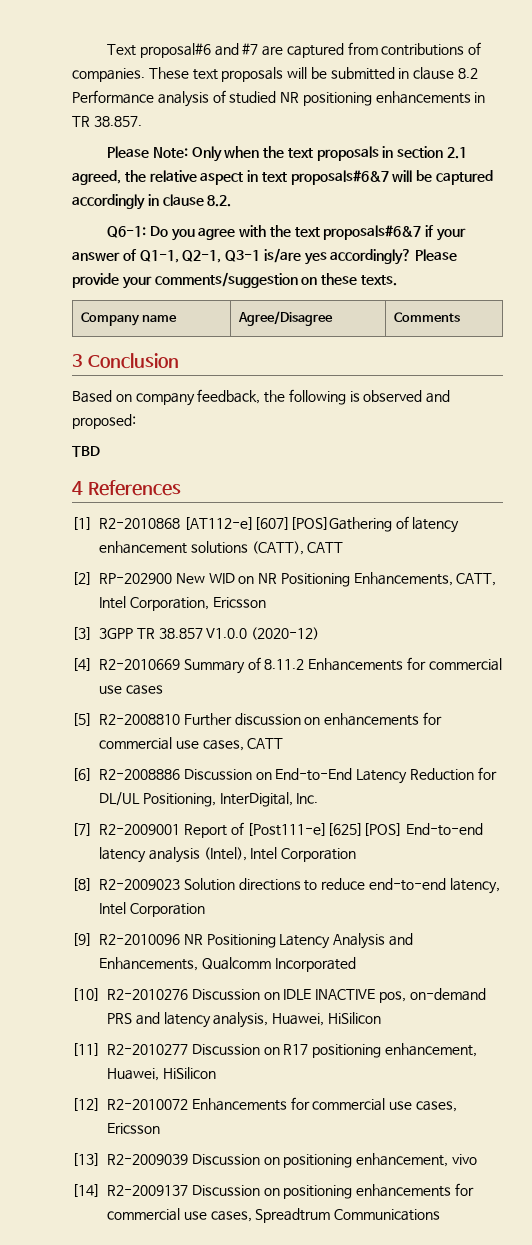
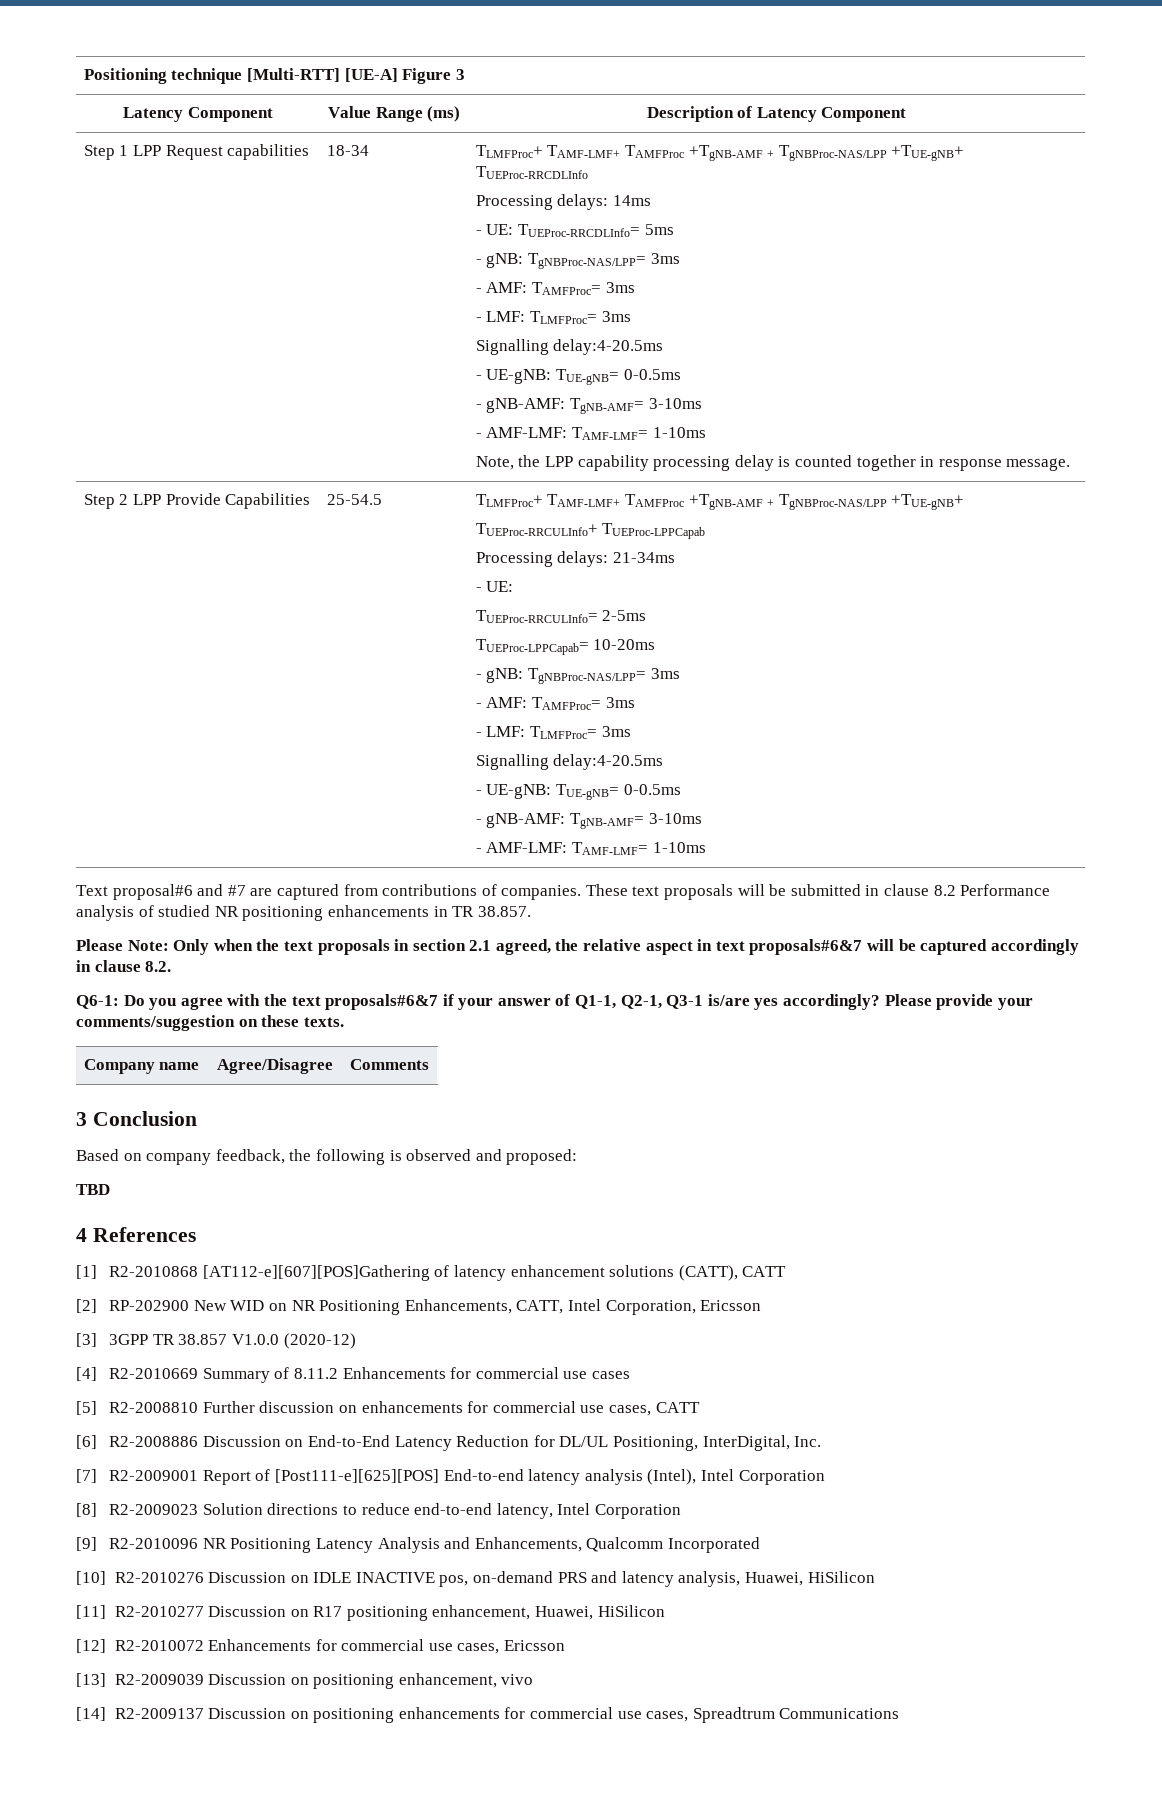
(106, 50) none -> [83,68,465,84] [123,107,273,122] [327,106,461,122] [646,106,907,122] [83,144,310,160] [326,145,369,156] [475,145,965,161] [475,166,588,179] [475,194,651,210] [475,224,674,237] [475,253,680,269] [475,282,635,295] [475,311,631,324] [475,339,664,355] [475,369,681,385] [475,398,702,414] [475,427,706,440] [475,455,1071,471] [83,493,311,509] [326,494,382,505] [475,494,965,510] [475,523,706,539] [475,551,675,567] [475,581,514,592] [475,610,647,623] [475,639,656,655] [475,668,680,684] [475,697,635,710] [475,726,631,739] [475,754,664,770] [475,784,681,800] [475,813,702,829] [475,842,706,855] Positioning technique [Multi-RTT] [UE-A] Figure 3 // Latency Component | Value Range (ms) | Description of Latency Component // Step 1 LPP Request capabilities | 18-34 | TLMFProc+ TAMF-LMF+ TAMFProc +TgNB-AMF + TgNBProc-NAS/LPP +TUE-gNB+ TUEProc-RRCDLInfo // Processing delays: 14ms // - UE: TUEProc-RRCDLInfo= 5ms // - gNB: TgNBProc-NAS/LPP= 3ms // - AMF: TAMFProc= 3ms // - LMF: TLMFProc= 3ms // Signalling delay:4-20.5ms // - UE-gNB: TUE-gNB= 0-0.5ms // - gNB-AMF: TgNB-AMF= 3-10ms // - AMF-LMF: TAMF-LMF= 1-10ms // Note, the LPP capability processing delay is counted together in response message. // Step 2 LPP Provide Capabilities | 25-54.5 | TLMFProc+ TAMF-LMF+ TAMFProc +TgNB-AMF + TgNBProc-NAS/LPP +TUE-gNB+ // TUEProc-RRCULInfo+ TUEProc-LPPCapab // Processing delays: 21-34ms // - UE: // TUEProc-RRCULInfo= 2-5ms // TUEProc-LPPCapab= 10-20ms // - gNB: TgNBProc-NAS/LPP= 3ms // - AMF: TAMFProc= 3ms // - LMF: TLMFProc= 3ms // Signalling delay:4-20.5ms // - UE-gNB: TUE-gNB= 0-0.5ms // - gNB-AMF: TgNB-AMF= 3-10ms // - AMF-LMF: TAMF-LMF= 1-10ms //

